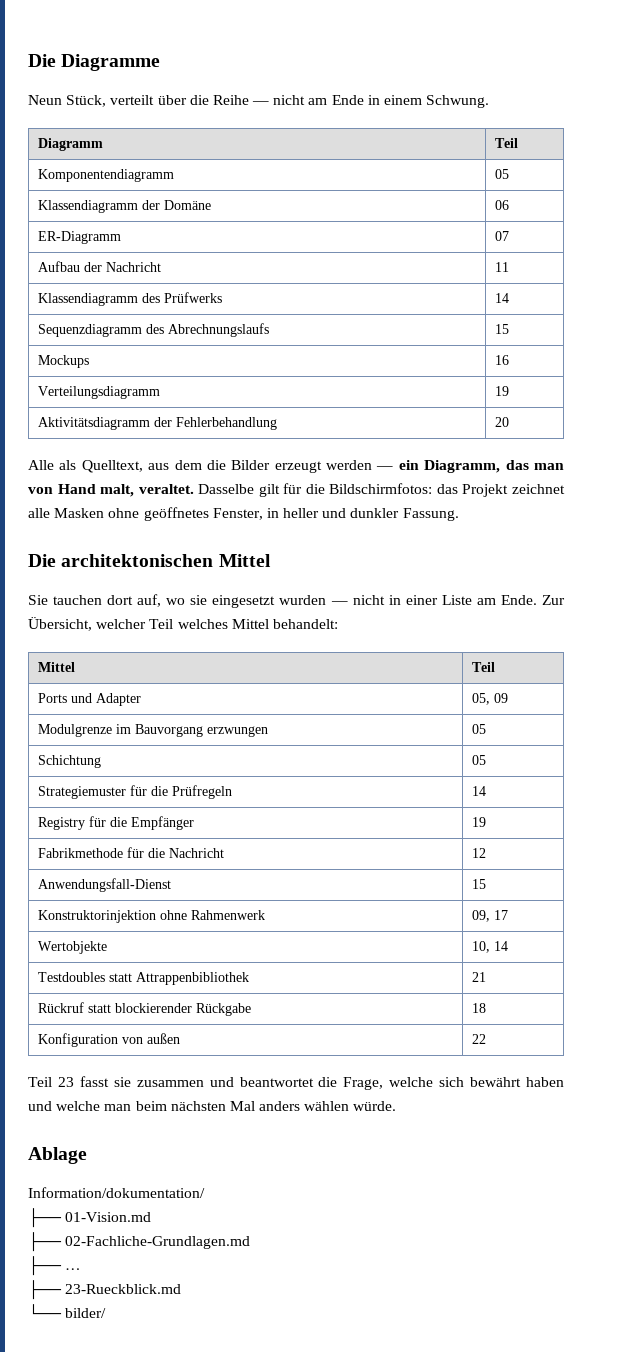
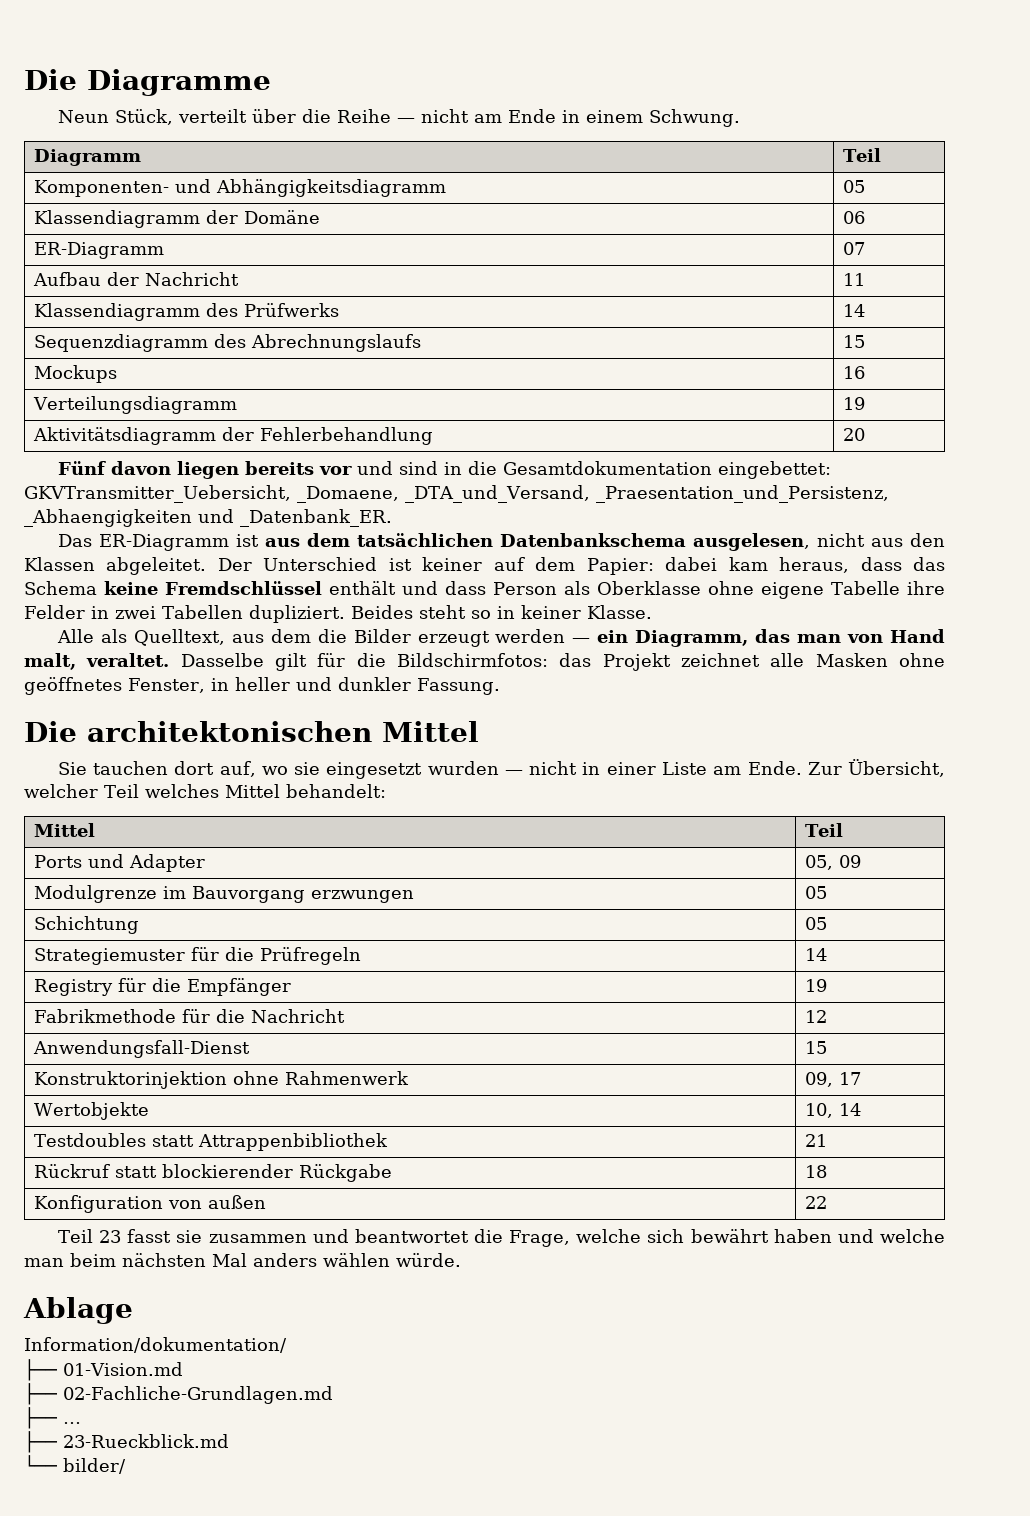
[38,169,175,182] Komponentendiagramm -> [34,179,447,197] Komponenten- und Abhängigkeitsdiagramm
(510, 422) none -> [57,461,831,479] [24,485,889,503] [24,509,392,527] [57,533,945,551] [24,557,945,575] [24,581,945,599] [24,605,652,623] // Fünf davon liegen bereits vor und sind in die Gesamtdokumentation eingebettet: GKVTransmitter_Uebersicht, _Domaene, _DTA_und_Versand, _Praesentation_und_Persistenz, _Abhaengigkeiten und _Datenbank_ER. // Das ER-Diagramm ist aus dem tatsächlichen Datenbankschema ausgelesen, nicht aus den Klassen abgeleitet. Der Unterschied ist keiner auf dem Papier: dabei kam heraus, dass das Schema keine Fremdschlüssel enthält und dass Person als Oberklasse ohne eigene Tabelle ihre Felder in zwei Tabellen dupliziert. Beides steht so in keiner Klasse.

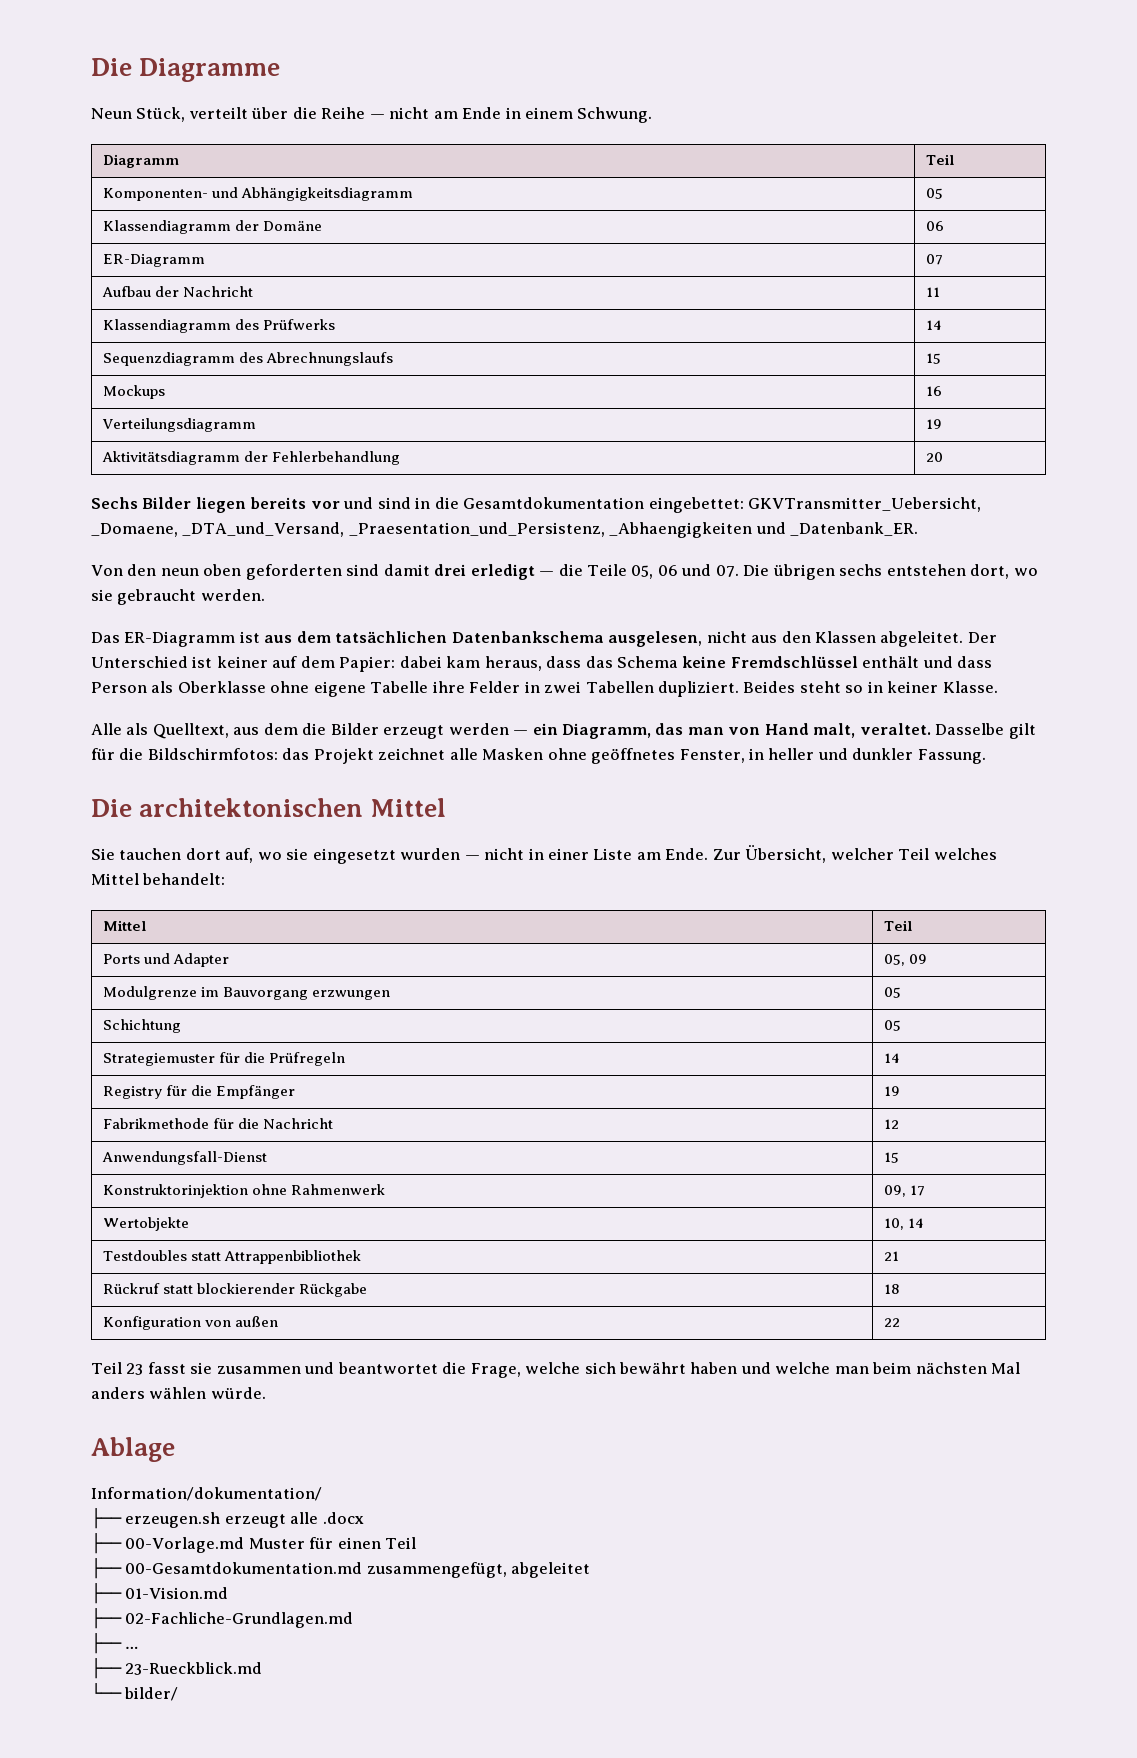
[57,461,171,475] Fünf davon -> [91,497,192,509] Sechs Bilder
(392, 518) none -> [91,564,1038,580] [91,589,265,605] // Von den neun oben geforderten sind damit drei erledigt — die Teile 05, 06 und 07. Die übrigen sechs entstehen dort, wo sie gebraucht werden.
(287, 1345) none -> [91,1508,364,1529] [91,1533,417,1554] [91,1558,591,1579] // ├── erzeugen.sh erzeugt alle .docx // ├── 00-Vorlage.md Muster für einen Teil // ├── 00-Gesamtdokumentation.md zusammengefügt, abgeleitet

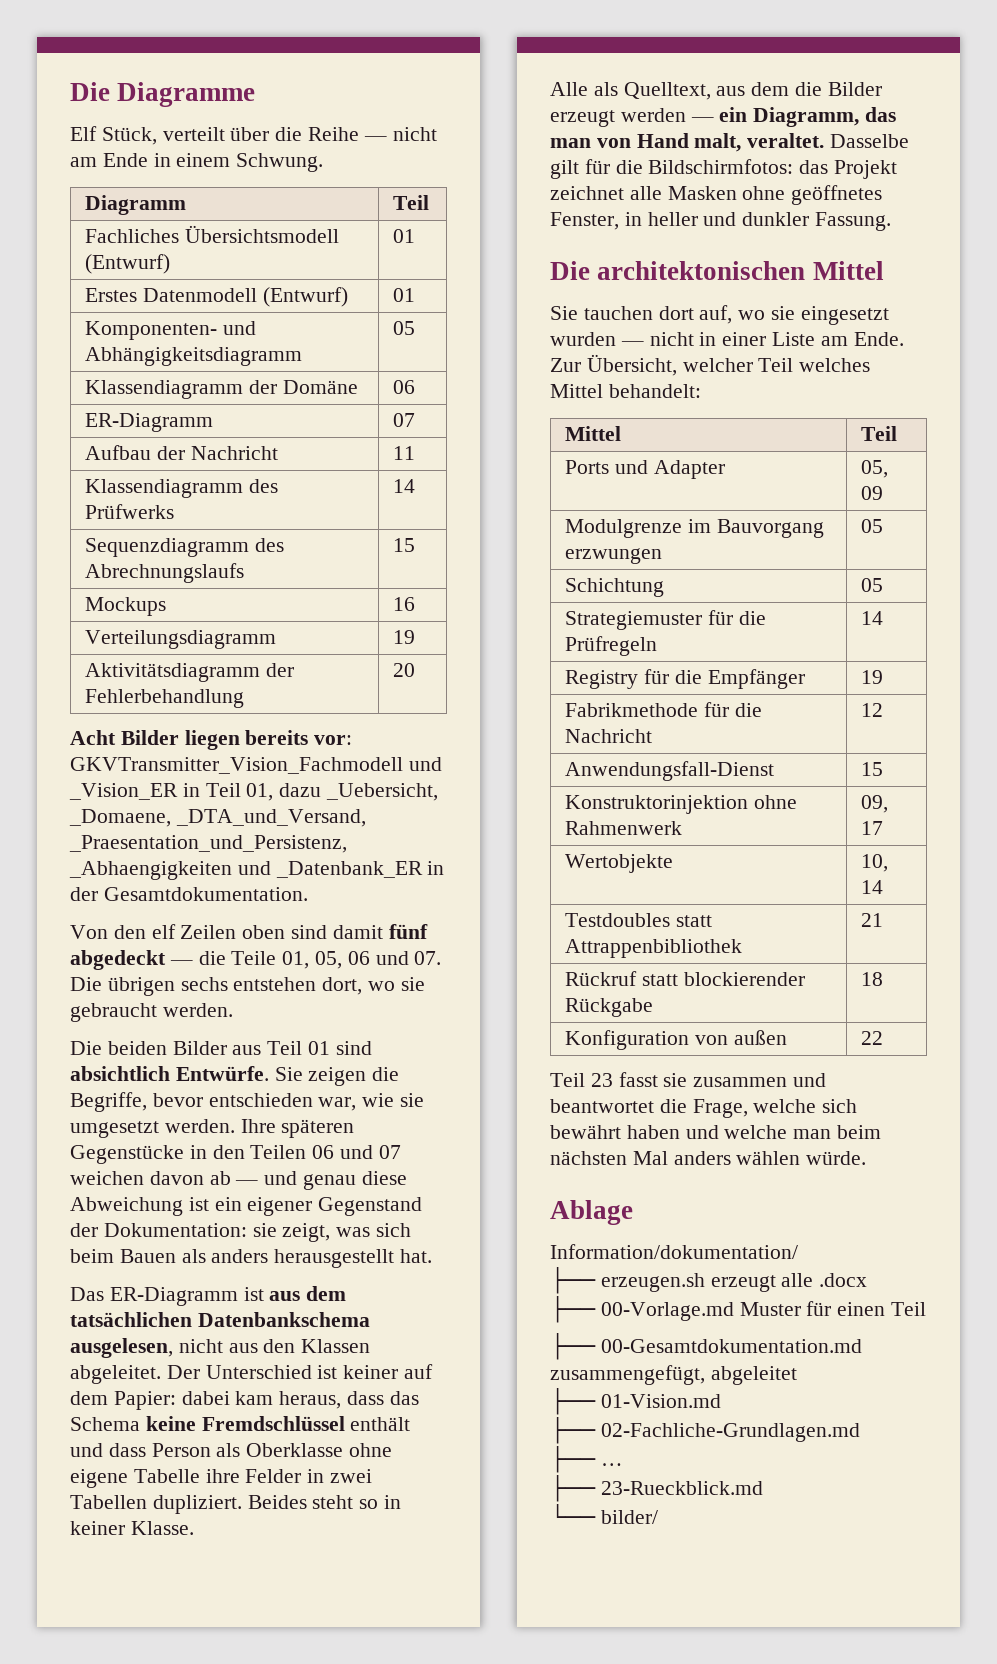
[91,108,132,119] Neun -> [70,126,97,141] Elf
(955, 159) none -> [85,225,340,243] [85,254,171,274] [393,229,416,243] [85,287,349,307] [393,288,416,302] // Fachliches Übersichtsmodell (Entwurf) | 01 // Erstes Datenmodell (Entwurf) | 01
[91,497,138,509] Sechs -> [70,730,116,745] Acht
[310,497,982,513] vor und sind in die Gesamtdokumentation eingebettet: GKVTransmitter_Uebersicht, -> [314,735,353,745] [70,757,442,774] [69,783,439,801] vor: GKVTransmitter_Vision_Fachmodell und _Vision_ER in Teil 01, dazu _Uebersicht,
[790,522,919,536] [91,564,535,580] _Datenbank_ER. // Von den neun oben geforderten sind damit drei erledigt -> [275,861,445,878] [70,887,308,901] [70,924,428,939] [70,950,166,970] _Datenbank_ER in der Gesamtdokumentation. // Von den elf Zeilen oben sind damit fünf abgedeckt
(627, 570) none -> [282,951,310,969] 01,
(265, 595) none -> [70,1041,372,1055] [70,1066,400,1086] [70,1092,425,1112] [70,1119,355,1138] [70,1145,401,1164] [70,1171,407,1190] [70,1197,423,1216] [70,1223,412,1242] [70,1249,433,1268] // Die beiden Bilder aus Teil 01 sind absichtlich Entwürfe. Sie zeigen die Begriffe, bevor entschieden war, wie sie umgesetzt werden. Ihre späteren Gegenstücke in den Teilen 06 und 07 weichen davon ab — und genau diese Abweichung ist ein eigener Gegenstand der Dokumentation: sie zeigt, was sich beim Bauen als anders herausgestellt hat.

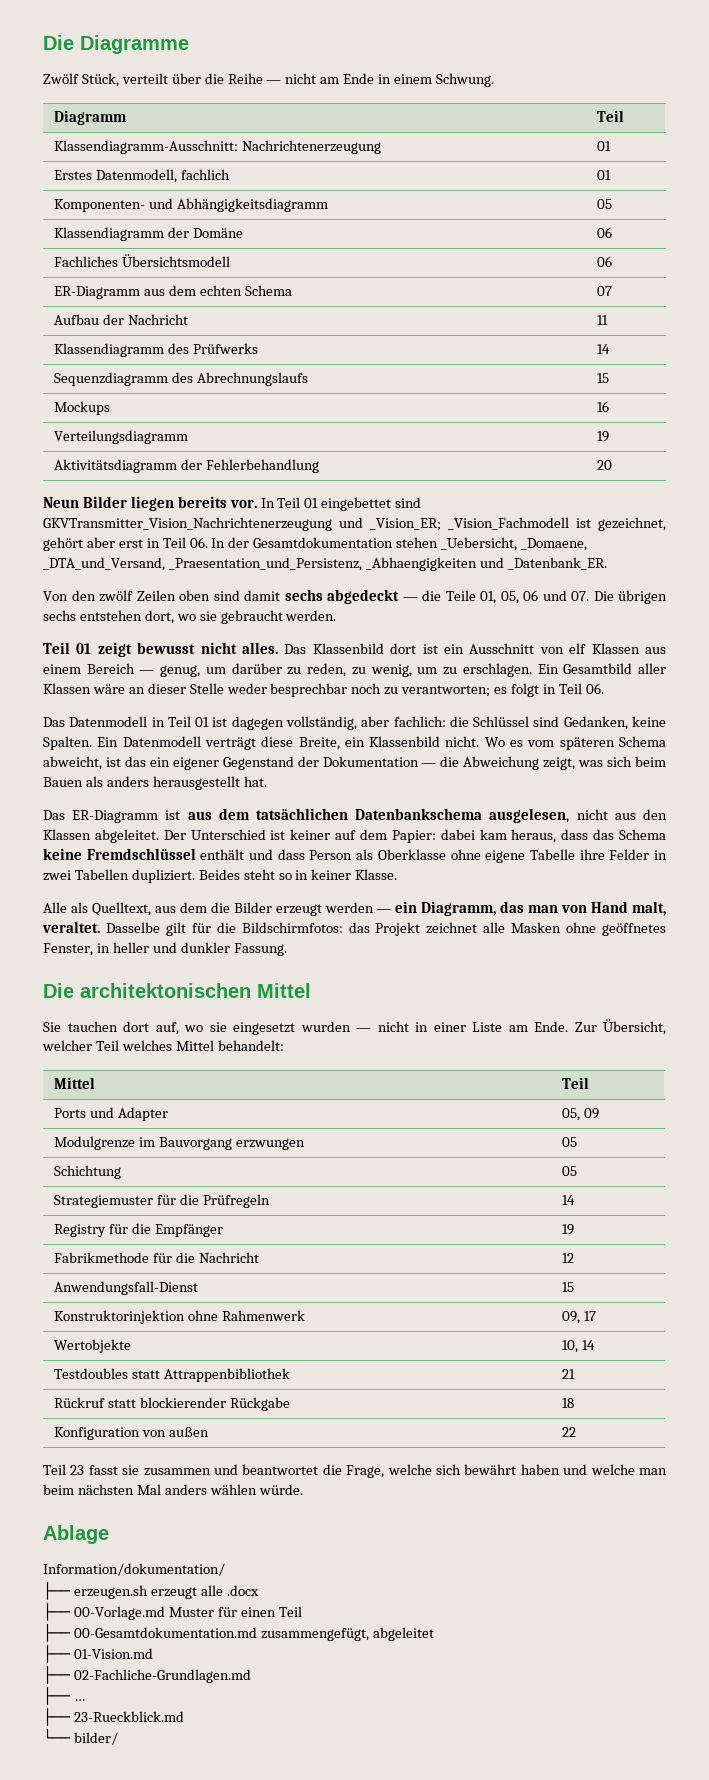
[70,126,97,141] Elf -> [43,73,79,84] Zwölf
[85,225,340,243] [85,254,171,274] Fachliches Übersichtsmodell (Entwurf) -> [54,140,382,154] Klassendiagramm-Ausschnitt: Nachrichtenerzeugung
[143,287,349,307] Datenmodell (Entwurf) -> [96,169,231,183] Datenmodell, fachlich
[85,413,214,432] ER-Diagramm -> [54,254,231,267] [597,256,613,267] [54,285,292,299] Fachliches Übersichtsmodell | 06 // ER-Diagramm aus dem echten Schema
[70,730,116,745] Acht -> [43,497,79,508] Neun
[314,735,353,745] [70,757,442,774] [69,783,322,801] vor: GKVTransmitter_Vision_Fachmodell und _Vision_ER in Teil 01, dazu -> [229,497,422,511] [43,517,666,531] [43,537,439,551] vor. In Teil 01 eingebettet sind GKVTransmitter_Vision_Nachrichtenerzeugung und _Vision_ER; _Vision_Fachmodell ist gezeichnet, gehört aber erst in Teil 06. In der Gesamtdokumentation stehen
[275,861,445,878] [70,887,308,901] _Datenbank_ER in der Gesamtdokumentation. -> [507,557,607,570] _Datenbank_ER.
[151,924,176,939] elf -> [99,590,133,602] zwölf
[388,924,428,939] fünf -> [284,589,323,601] sechs
[70,1041,372,1055] [70,1066,400,1086] [70,1092,425,1112] [70,1119,355,1138] [70,1145,401,1164] [70,1171,407,1190] [70,1197,423,1216] [70,1223,277,1237] Die beiden Bilder aus Teil 01 sind absichtlich Entwürfe. Sie zeigen die Begriffe, bevor entschieden war, wie sie umgesetzt werden. Ihre späteren Gegenstücke in den Teilen 06 und 07 weichen davon ab — und genau diese Abweichung ist ein eigener Gegenstand der Dokumentation: sie -> [43,642,666,657] [43,663,667,677] [43,683,604,697] [43,716,666,730] [43,736,666,750] [43,756,540,770] Teil 01 zeigt bewusst nicht alles. Das Klassenbild dort ist ein Ausschnitt von elf Klassen aus einem Bereich — genug, um darüber zu reden, zu wenig, um zu erschlagen. Ein Gesamtbild aller Klassen wäre an dieser Stelle weder besprechbar noch zu verantworten; es folgt in Teil 06. // Das Datenmodell in Teil 01 ist dagegen vollständig, aber fachlich: die Schlüssel sind Gedanken, keine Spalten. Ein Datenmodell verträgt diese Breite, ein Klassenbild nicht. Wo es vom späteren Schema abweicht, ist das ein eigener Gegenstand der Dokumentation — die Abweichung

